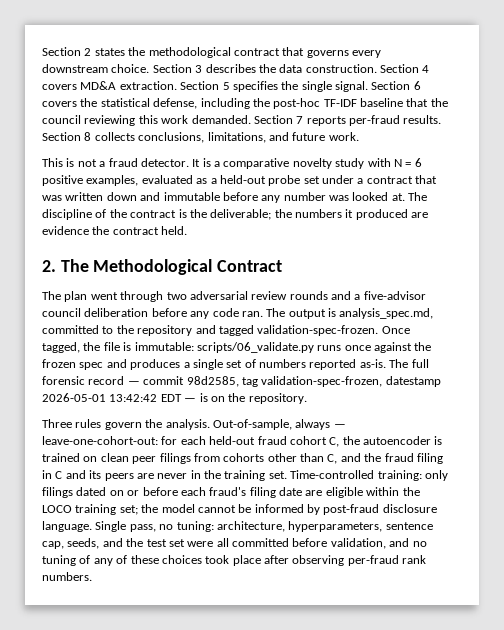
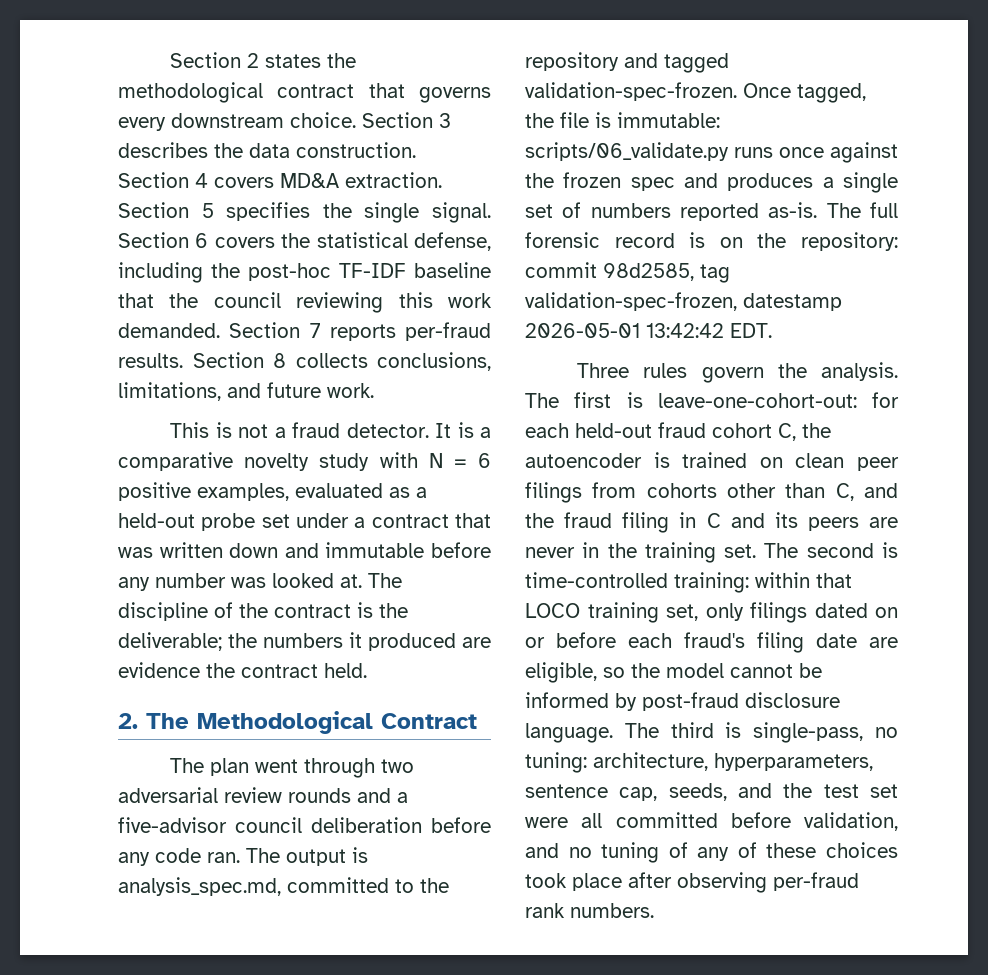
[127,381,140,385] — -> [689,232,898,251] is on the repository:
[160,393,307,404] EDT — is on the repository. -> [730,323,772,338] EDT.
[212,419,346,430] Out-of-sample, always — -> [525,392,643,408] The first is
[290,470,422,481] Time-controlled training: -> [764,542,898,558] [525,572,852,593] [525,602,698,623] The second is time-controlled training: within that LOCO training set,
[325,487,420,498] [42,504,138,515] eligible within the LOCO training set; -> [525,662,625,683] eligible, so
[95,521,156,532] Single pass, -> [624,722,864,743] The third is single-pass,

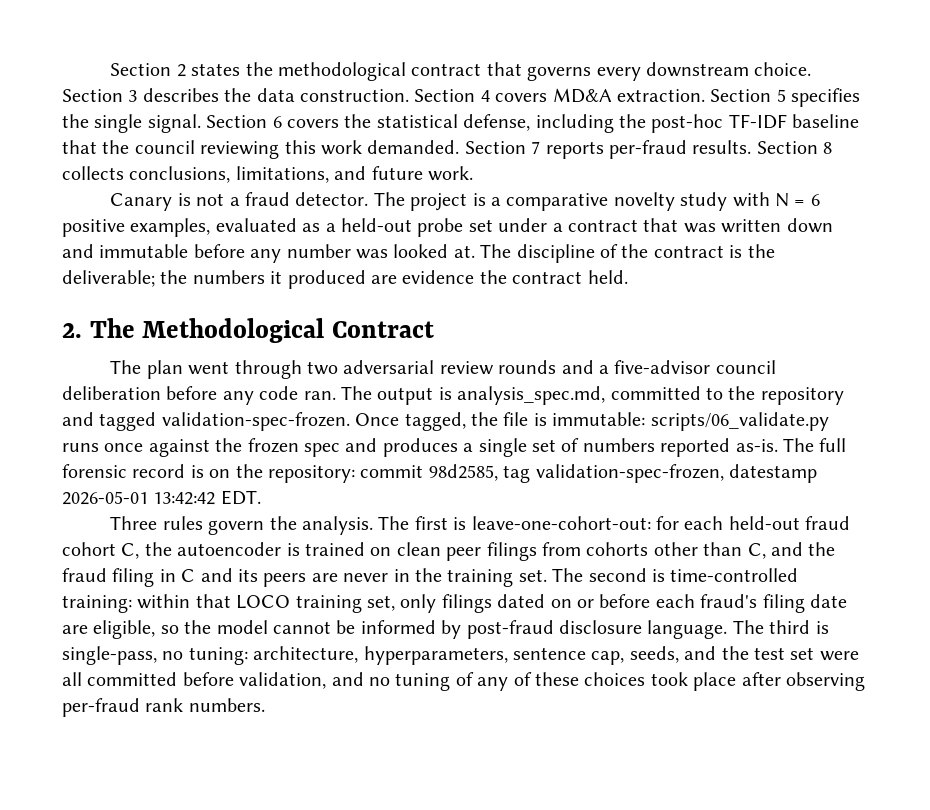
[170,422,210,438] This -> [110,193,173,211] Canary
[435,423,452,438] It -> [373,192,468,211] The project

